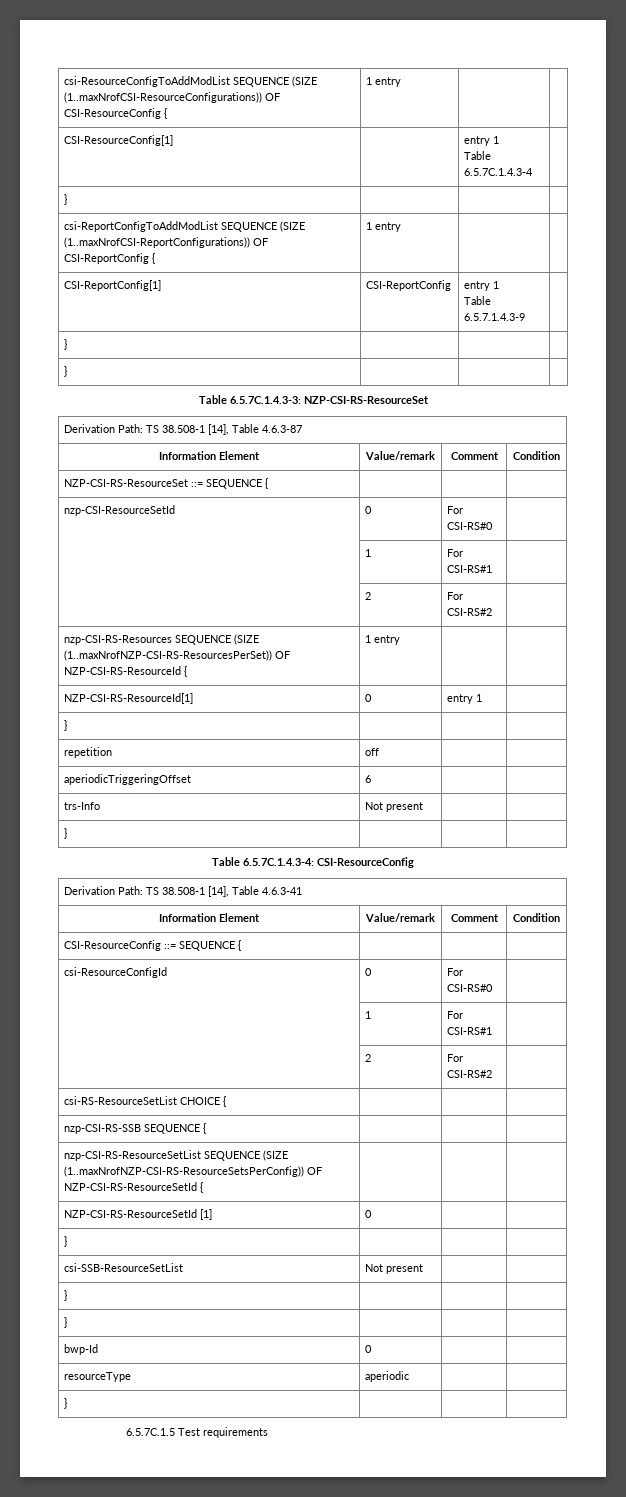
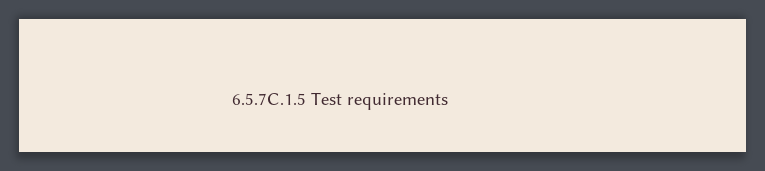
[64,76,318,87] [64,92,281,103] [64,108,168,119] [366,77,402,87] [64,135,174,146] [464,136,500,146] [464,151,492,160] [464,168,534,176] [64,194,68,205] [64,221,306,232] [64,237,269,248] [64,253,156,264] [366,222,402,232] [64,280,162,291] [366,280,452,291] [464,281,500,291] [464,296,492,305] [464,313,526,321] [64,339,68,350] [64,366,68,377] [198,395,429,404] [64,424,303,435] [159,451,260,460] [365,451,435,460] [450,452,499,460] [513,451,560,460] [64,478,269,489] [64,505,176,516] [365,506,373,514] [447,506,464,514] [447,522,494,530] [365,549,372,557] [447,549,464,557] [447,565,493,573] [365,592,372,600] [447,592,464,600] [447,608,493,616] [64,634,260,645] [64,650,291,661] [64,666,188,677] [365,635,401,645] [64,693,194,704] [365,694,373,702] [447,694,483,704] [64,720,68,731] [64,747,113,758] [365,748,380,756] [64,774,192,785] [365,775,372,783] [64,802,101,810] [365,802,424,812] [64,828,68,839] [212,857,414,868] [64,886,303,897] [159,913,260,922] [365,913,435,922] [450,914,499,922] [513,913,560,922] [64,940,242,951] [64,967,168,978] [365,968,373,976] [447,968,464,976] [447,984,494,992] [365,1011,372,1019] [447,1011,464,1019] [447,1027,493,1035] [365,1054,372,1062] [447,1054,464,1062] [447,1070,493,1078] [64,1096,227,1107] [64,1123,207,1134] [64,1150,289,1161] [64,1166,323,1177] [64,1182,204,1193] [64,1209,213,1220] [365,1210,373,1218] [64,1236,68,1247] [64,1263,184,1272] [365,1264,424,1274] [64,1290,68,1301] [64,1317,68,1328] [64,1344,99,1355] [365,1345,373,1353] [64,1372,132,1382] [365,1371,410,1382] [64,1398,68,1409] csi-ResourceConfigToAddModList SEQUENCE (SIZE (1..maxNrofCSI-ResourceConfigurations)) OF CSI-ResourceConfig { | 1 entry | | // CSI-ResourceConfig[1] | | entry 1 // Table 6.5.7C.1.4.3-4 | // } | | | // csi-ReportConfigToAddModList SEQUENCE (SIZE (1..maxNrofCSI-ReportConfigurations)) OF CSI-ReportConfig { | 1 entry | | // CSI-ReportConfig[1] | CSI-ReportConfig | entry 1 // Table 6.5.7.1.4.3-9 | // } | | | // } | | | // Table 6.5.7C.1.4.3-3: NZP-CSI-RS-ResourceSet // Derivation Path: TS 38.508-1 [14], Table 4.6.3-87 // Information Element | Value/remark | Comment | Condition // NZP-CSI-RS-ResourceSet ::= SEQUENCE { | | | // nzp-CSI-ResourceSetId | 0 | For CSI-RS#0 | // | 1 | For CSI-RS#1 | // | 2 | For CSI-RS#2 | // nzp-CSI-RS-Resources SEQUENCE (SIZE (1..maxNrofNZP-CSI-RS-ResourcesPerSet)) OF NZP-CSI-RS-ResourceId { | 1 entry | | // NZP-CSI-RS-ResourceId[1] | 0 | entry 1 | // } | | | // repetition | off | | // aperiodicTriggeringOffset | 6 | | // trs-Info | Not present | | // } | | | // Table 6.5.7C.1.4.3-4: CSI-ResourceConfig // Derivation Path: TS 38.508-1 [14], Table 4.6.3-41 // Information Element | Value/remark | Comment | Condition // CSI-ResourceConfig ::= SEQUENCE { | | | // csi-ResourceConfigId | 0 | For CSI-RS#0 | // | 1 | For CSI-RS#1 | // | 2 | For CSI-RS#2 | // csi-RS-ResourceSetList CHOICE { | | | // nzp-CSI-RS-SSB SEQUENCE { | | | // nzp-CSI-RS-ResourceSetList SEQUENCE (SIZE (1..maxNrofNZP-CSI-RS-ResourceSetsPerConfig)) OF NZP-CSI-RS-ResourceSetId { | | | // NZP-CSI-RS-ResourceSetId [1] | 0 | | // } | | | // csi-SSB-ResourceSetList | Not present | | // } | | | // } | | | // bwp-Id | 0 | | // resourceType | aperiodic | | // } | | | // -> (231, 99) none

